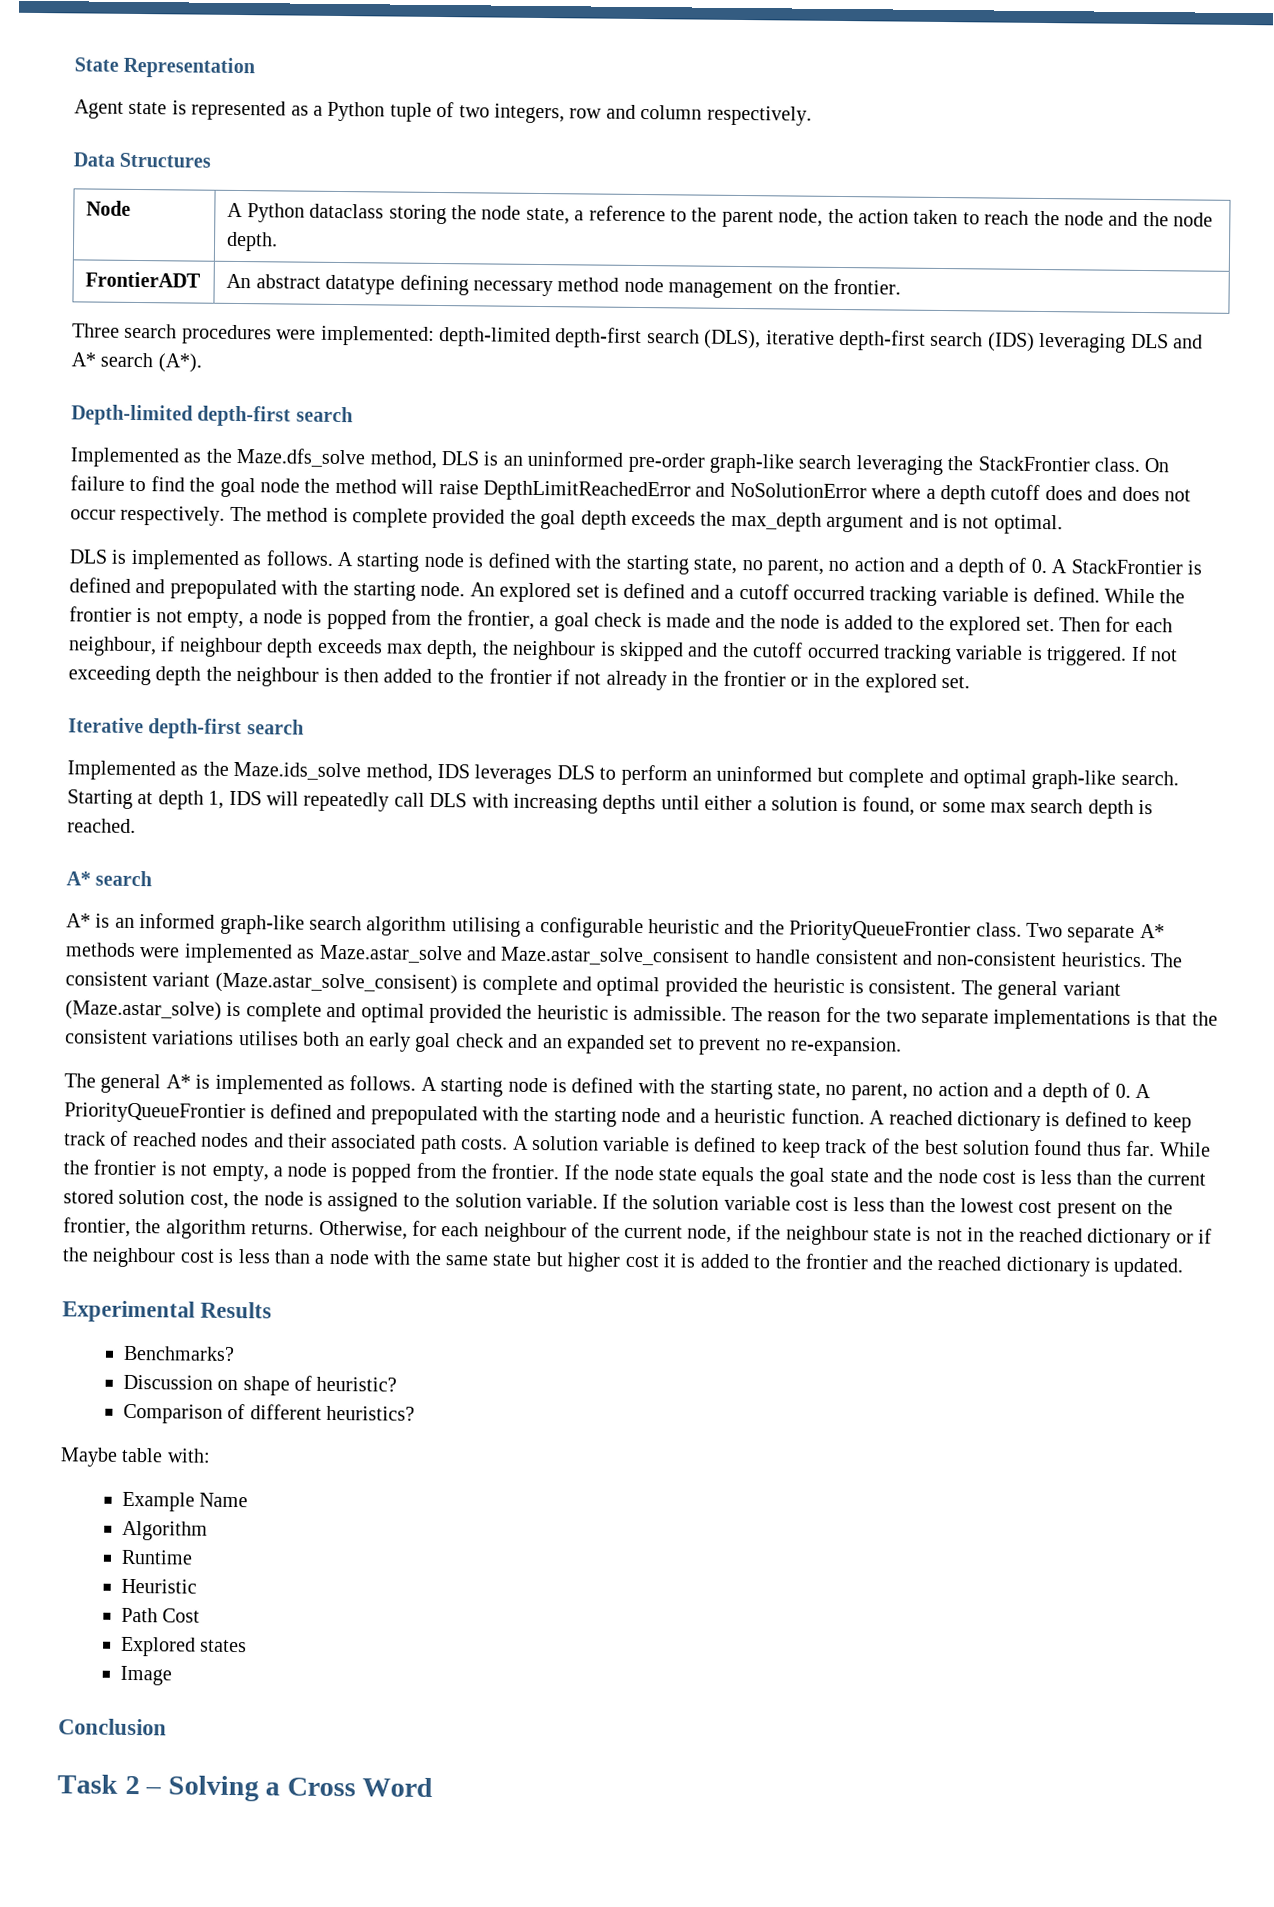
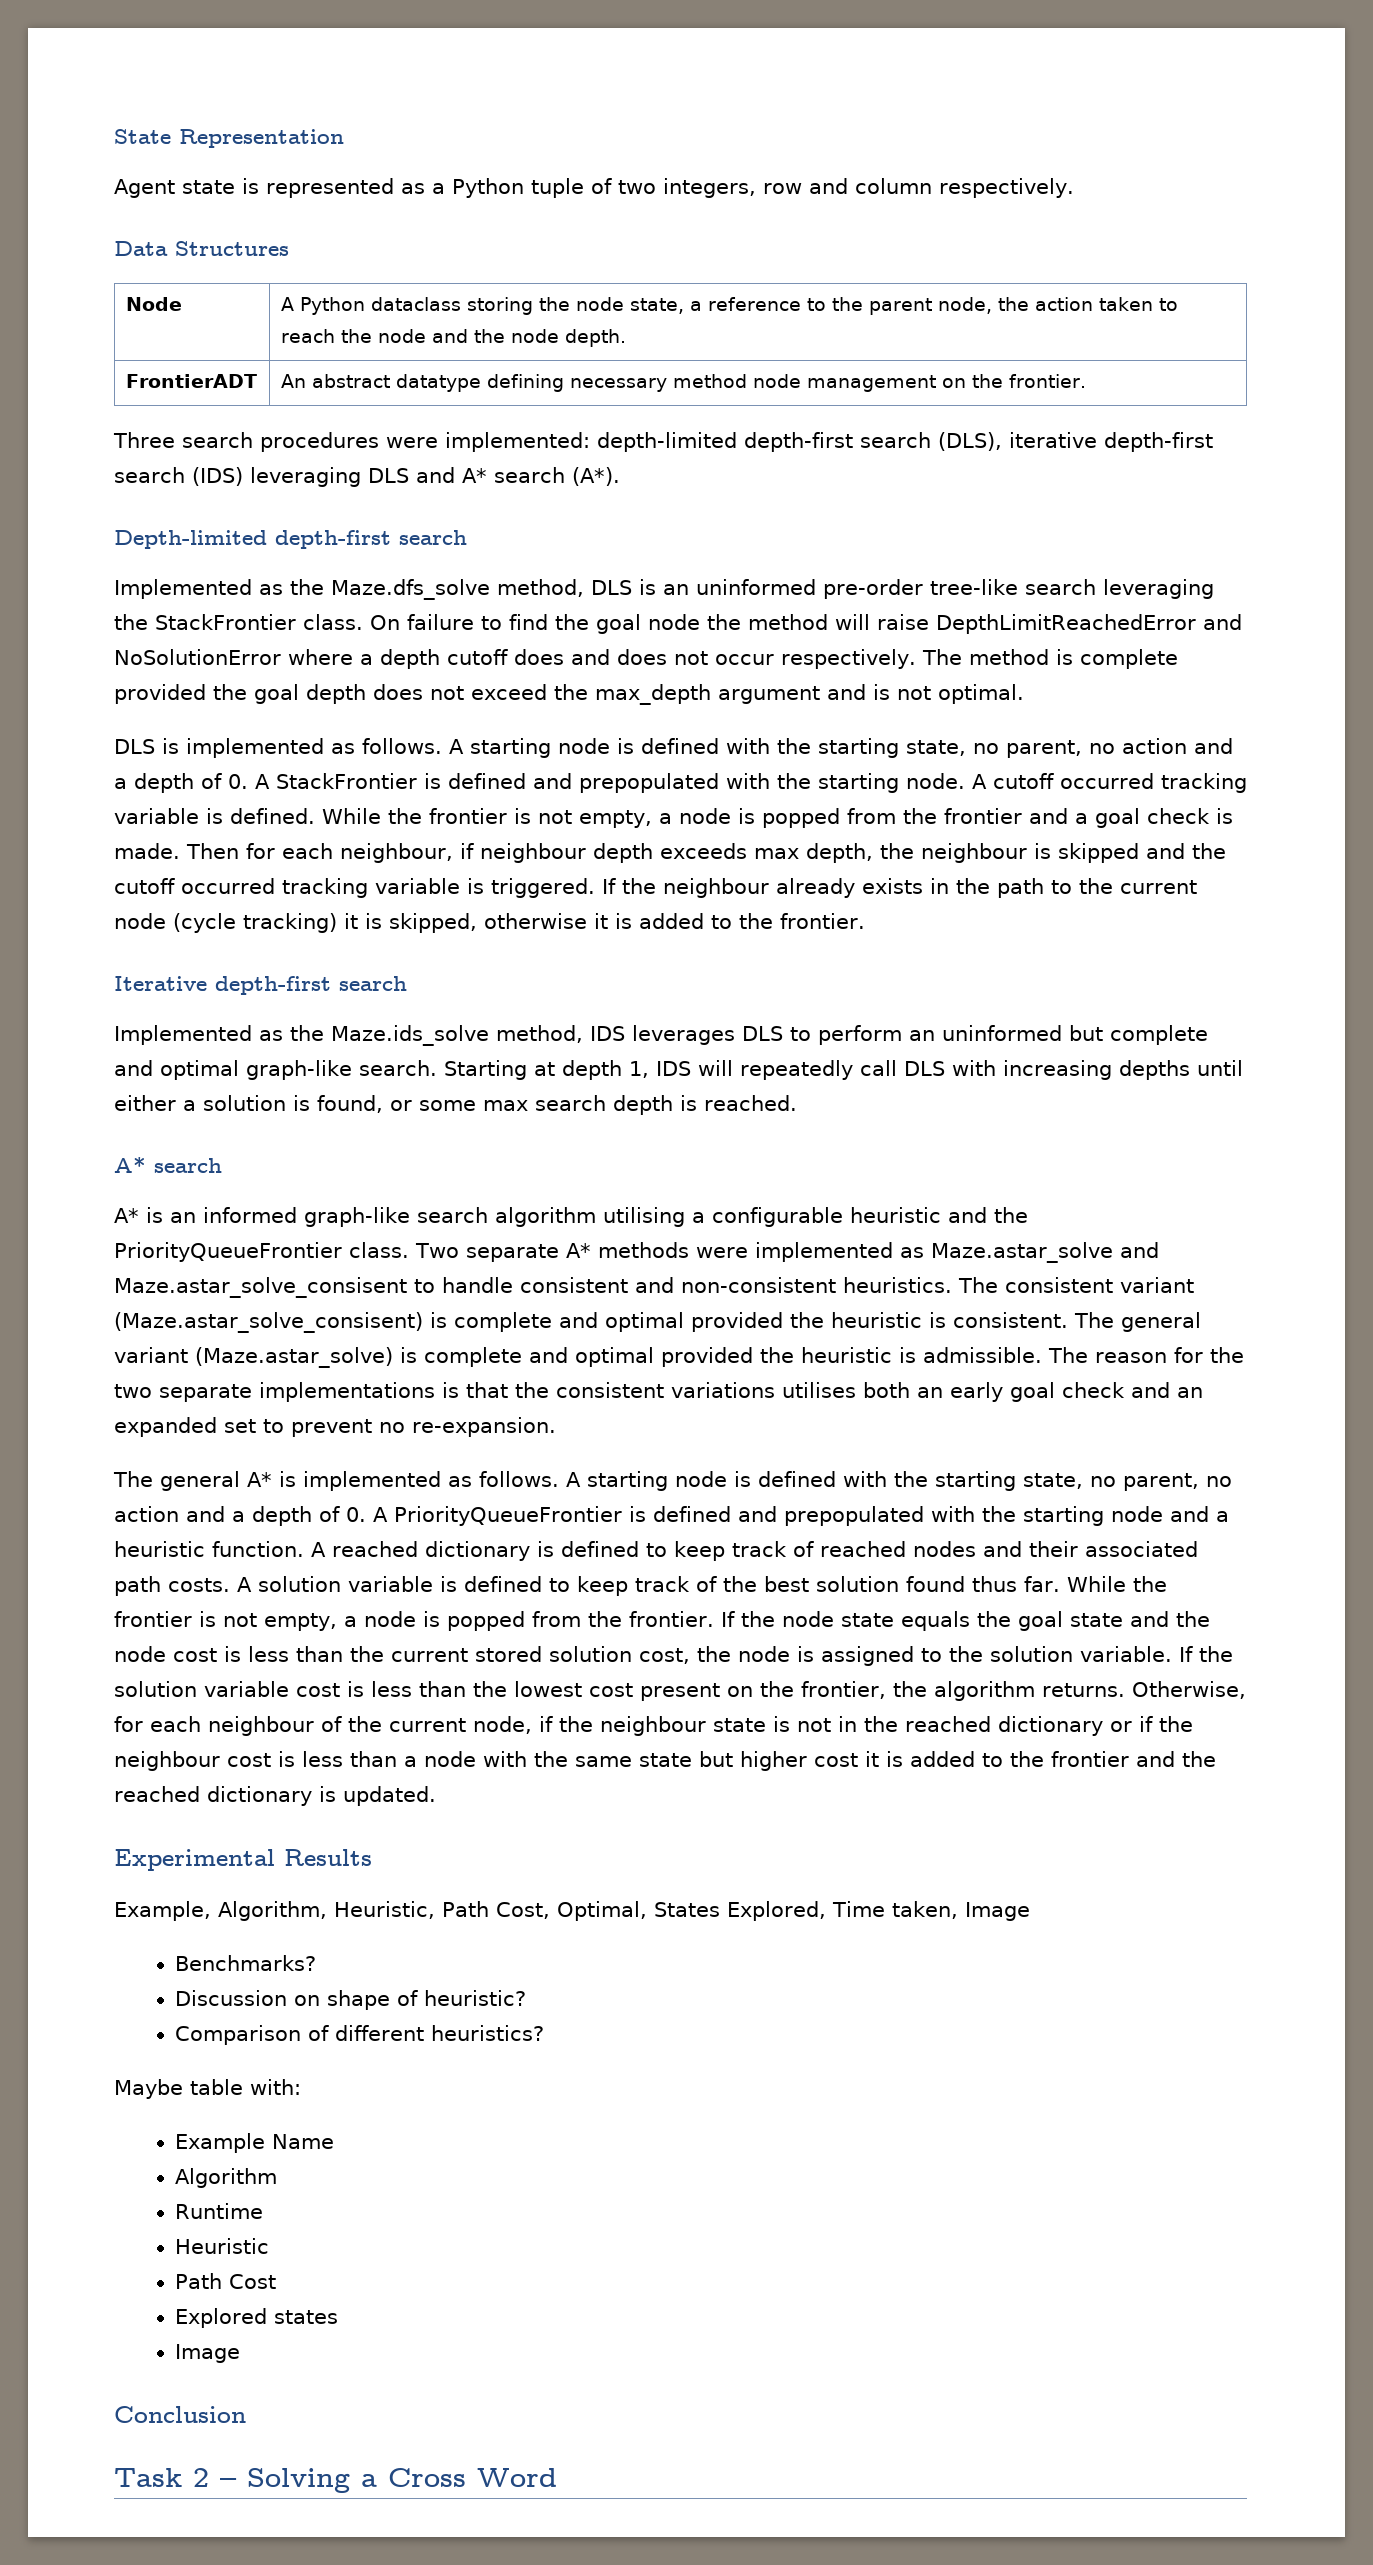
[708,453,794,474] graph-like -> [930,579,1018,595] tree-like
[630,510,696,526] exceeds -> [373,684,547,700] does not exceed
[469,582,735,603] An explored set is defined and a -> [971,774,987,789] A
[466,610,535,630] frontier, -> [944,808,1068,824] frontier and
[665,613,1055,636] made and the node is added to the explored set. -> [114,843,180,859] made.
[1150,649,1178,662] [68,665,970,693] not exceeding depth the neighbour is then added to the frontier if not already in the frontier or in the explored set. -> [622,878,1197,898] [114,913,865,933] the neighbour already exists in the path to the current node (cycle tracking) it is skipped, otherwise it is added to the frontier.
(273, 1310) none -> [114,1901,1030,1921] // Example, Algorithm, Heuristic, Path Cost, Optimal, States Explored, Time taken, Image

